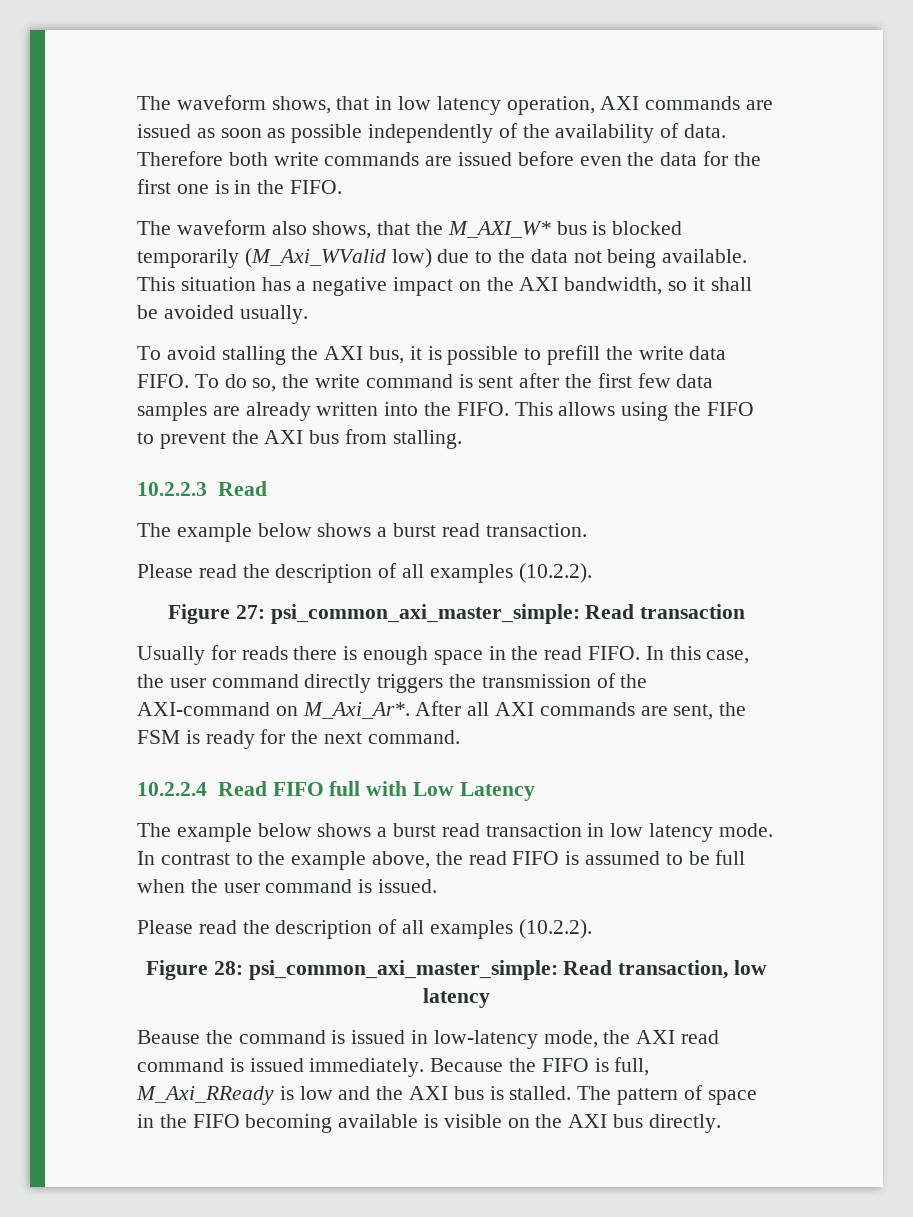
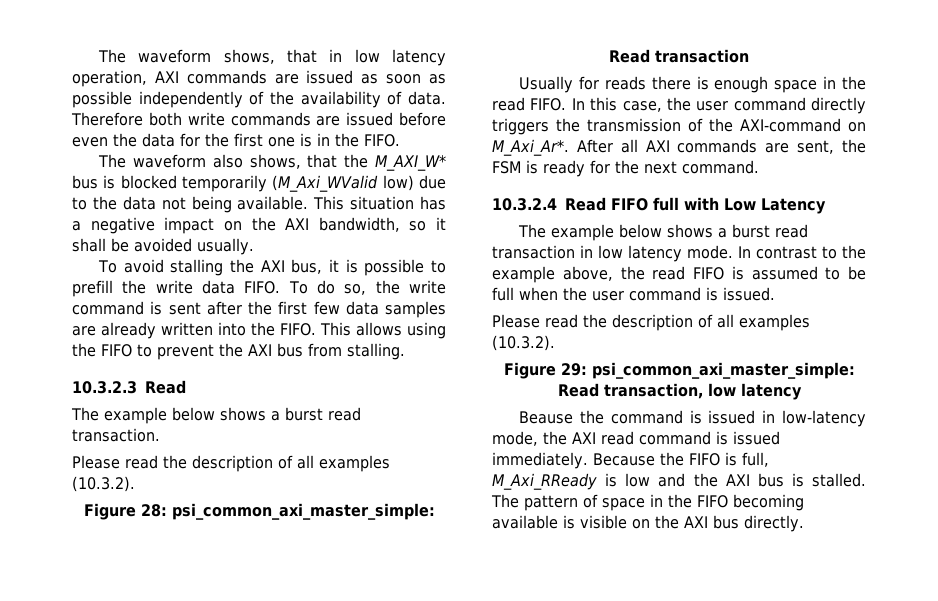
[137,482,207,496] 10.2.2.3 -> [72,381,137,394] 10.3.2.3
[518,563,592,583] [167,604,265,624] (10.2.2). // Figure 27: -> [72,476,135,492] [83,503,167,520] (10.3.2). // Figure 28:
[137,782,207,796] 10.2.2.4 -> [492,198,557,211] 10.3.2.4
[518,919,592,939] [145,960,243,980] (10.2.2). // Figure 28: -> [492,335,555,351] [503,362,587,379] (10.3.2). // Figure 29:

